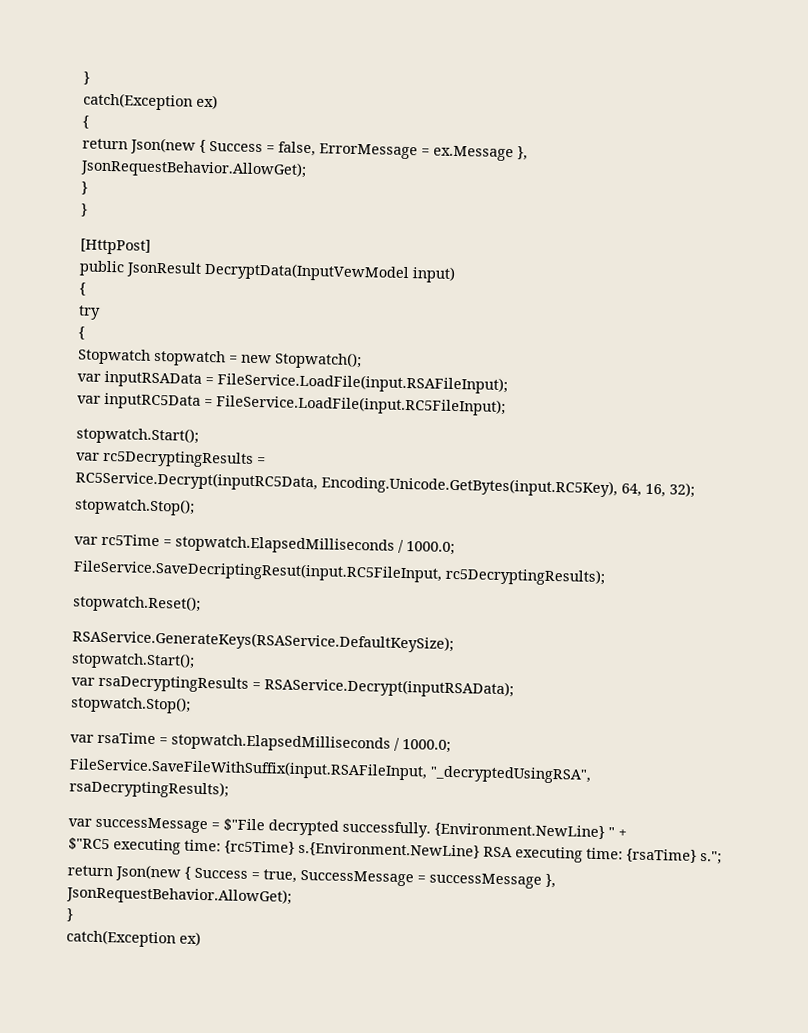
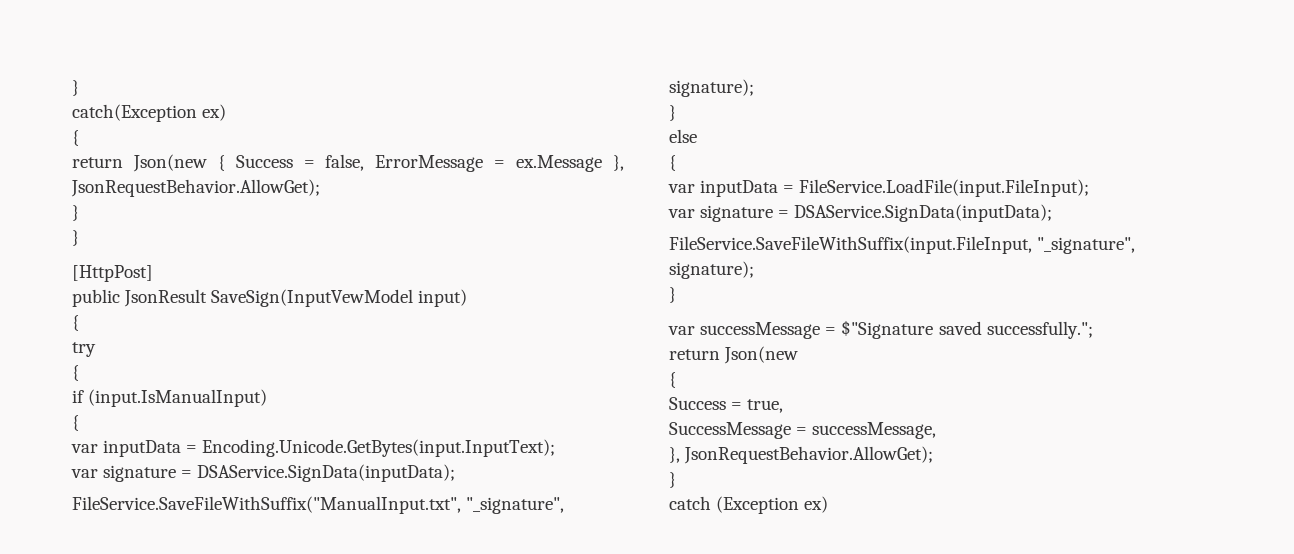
[204,261,410,283] DecryptData(InputVewModel -> [211,289,414,307] SaveSign(InputVewModel
[78,348,362,370] [77,370,508,395] [77,392,506,417] [76,426,199,445] [76,449,266,468] [75,470,695,498] [74,497,195,516] [74,533,455,556] [73,559,605,587] [73,594,201,613] [72,629,454,654] [71,651,195,670] [71,674,514,699] [71,695,191,714] [70,731,451,753] [69,757,591,784] [69,779,229,799] [68,816,627,840] [68,837,722,865] [67,864,191,882] Stopwatch stopwatch = new Stopwatch(); // var inputRSAData = FileService.LoadFile(input.RSAFileInput); // var inputRC5Data = FileService.LoadFile(input.RC5FileInput); // stopwatch.Start(); // var rc5DecryptingResults = // RC5Service.Decrypt(inputRC5Data, Encoding.Unicode.GetBytes(input.RC5Key), 64, 16, 32); // stopwatch.Stop(); // var rc5Time = stopwatch.ElapsedMilliseconds / 1000.0; // FileService.SaveDecriptingResut(input.RC5FileInput, rc5DecryptingResults); // stopwatch.Reset(); // RSAService.GenerateKeys(RSAService.DefaultKeySize); // stopwatch.Start(); // var rsaDecryptingResults = RSAService.Decrypt(inputRSAData); // stopwatch.Stop(); // var rsaTime = stopwatch.ElapsedMilliseconds / 1000.0; // FileService.SaveFileWithSuffix(input.RSAFileInput, "_decryptedUsingRSA", rsaDecryptingResults); // var successMessage = $"File decrypted successfully. {Environment.NewLine} " + // $"RC5 executing time: {rc5Time} s.{Environment.NewLine} RSA executing time: {rsaTime} s."; // return Json(new { -> [72,389,268,407] [72,415,79,431] [71,439,556,457] [71,464,456,482] [72,496,565,514] [669,79,754,97] [669,105,676,121] [669,129,697,143] [669,155,676,171] [668,179,1090,197] [668,204,1053,222] [669,236,1136,254] [669,261,754,279] [669,287,676,303] [668,320,1093,339] [669,346,799,364] [669,372,676,388] if (input.IsManualInput) // { // var inputData = Encoding.Unicode.GetBytes(input.InputText); // var signature = DSAService.SignData(inputData); // FileService.SaveFileWithSuffix("ManualInput.txt", "_signature", signature); // } // else // { // var inputData = FileService.LoadFile(input.FileInput); // var signature = DSAService.SignData(inputData); // FileService.SaveFileWithSuffix(input.FileInput, "_signature", signature); // } // var successMessage = $"Signature saved successfully."; // return Json(new // { //
(297, 876) none -> (784, 406) //
[429,872,556,889] [66,885,292,906] [66,908,74,922] [66,929,176,948] successMessage }, JsonRequestBehavior.AllowGet); // } // catch(Exception -> [812,422,937,439] [669,446,934,464] [669,472,676,488] [669,496,800,514] successMessage, // }, JsonRequestBehavior.AllowGet); // } // catch (Exception

